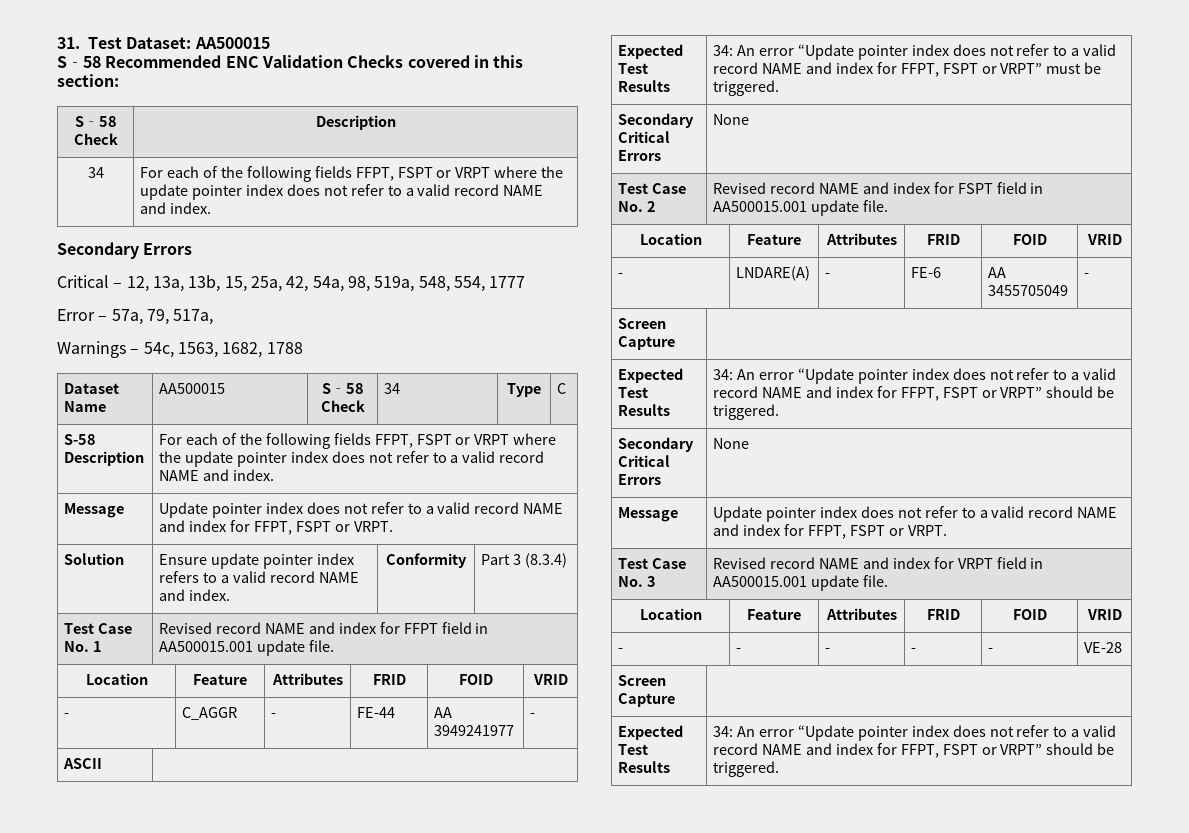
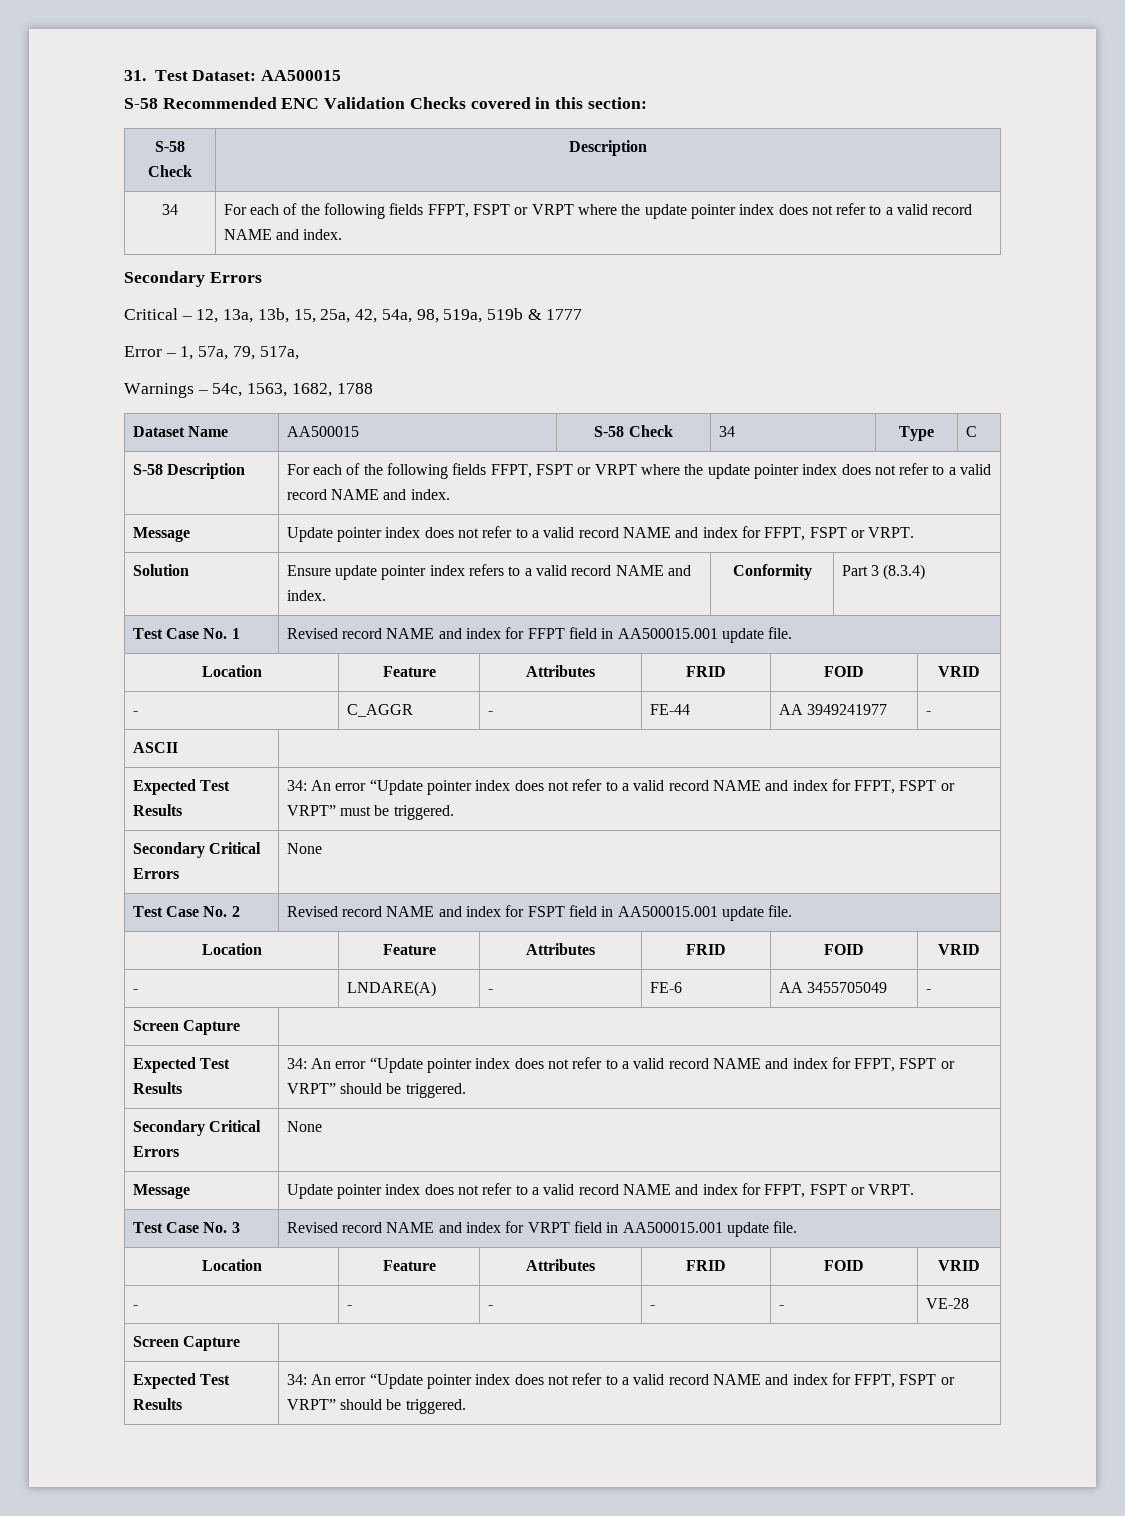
[418,276,485,292] 548, 554, -> [486,308,542,320] 519b &
(108, 318) none -> [180,346,194,360] 1,

